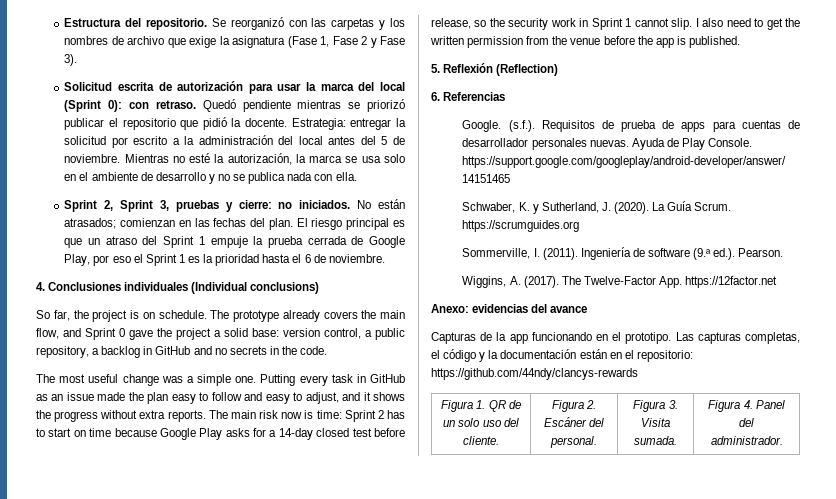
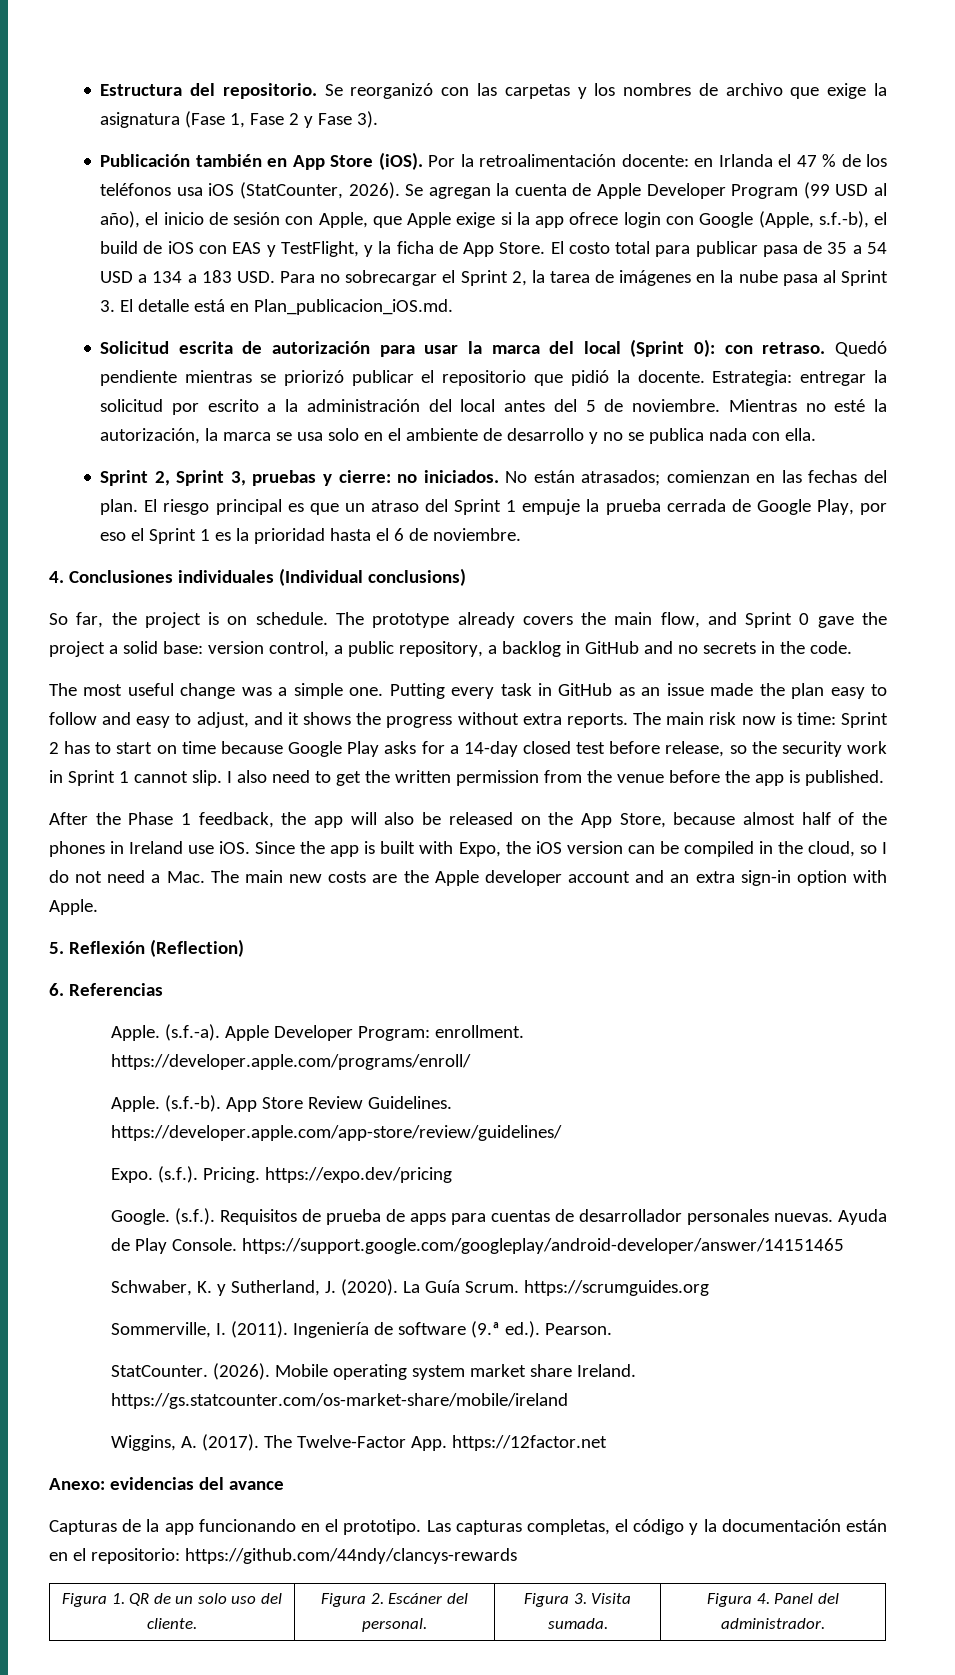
(78, 60) none -> [100,152,887,170] [100,182,888,199] [100,211,888,228] [100,241,888,257] [100,270,888,286] [100,299,454,315] // Publicación también en App Store (iOS). Por la retroalimentación docente: en Irlanda el 47 % de los teléfonos usa iOS (StatCounter, 2026). Se agregan la cuenta de Apple Developer Program (99 USD al año), el inicio de sesión con Apple, que Apple exige si la app ofrece login con Google (Apple, s.f.-b), el build de iOS con EAS y TestFlight, y la ficha de App Store. El costo total para publicar pasa de 35 a 54 USD a 134 a 183 USD. Para no sobrecargar el Sprint 2, la tarea de imágenes en la nube pasa al Sprint 3. El detalle está en Plan_publicacion_iOS.md.
(740, 42) none -> [49,812,888,828] [49,841,887,857] [49,870,887,886] [49,899,98,915] // After the Phase 1 feedback, the app will also be released on the App Store, because almost half of the phones in Ireland use iOS. Since the app is built with Expo, the iOS version can be compiled in the cloud, so I do not need a Mac. The main new costs are the Apple developer account and an extra sign-in option with Apple.
(506, 96) none -> [110,1024,524,1041] [110,1054,471,1070] [110,1095,452,1112] [110,1125,562,1141] [110,1166,452,1183] // Apple. (s.f.-a). Apple Developer Program: enrollment. https://developer.apple.com/programs/enroll/ // Apple. (s.f.-b). App Store Review Guidelines. https://developer.apple.com/app-store/review/guidelines/ // Expo. (s.f.). Pricing. https://expo.dev/pricing
(784, 252) none -> [110,1363,636,1380] [110,1393,568,1409] // StatCounter. (2026). Mobile operating system market share Ireland. https://gs.statcounter.com/os-market-share/mobile/ireland

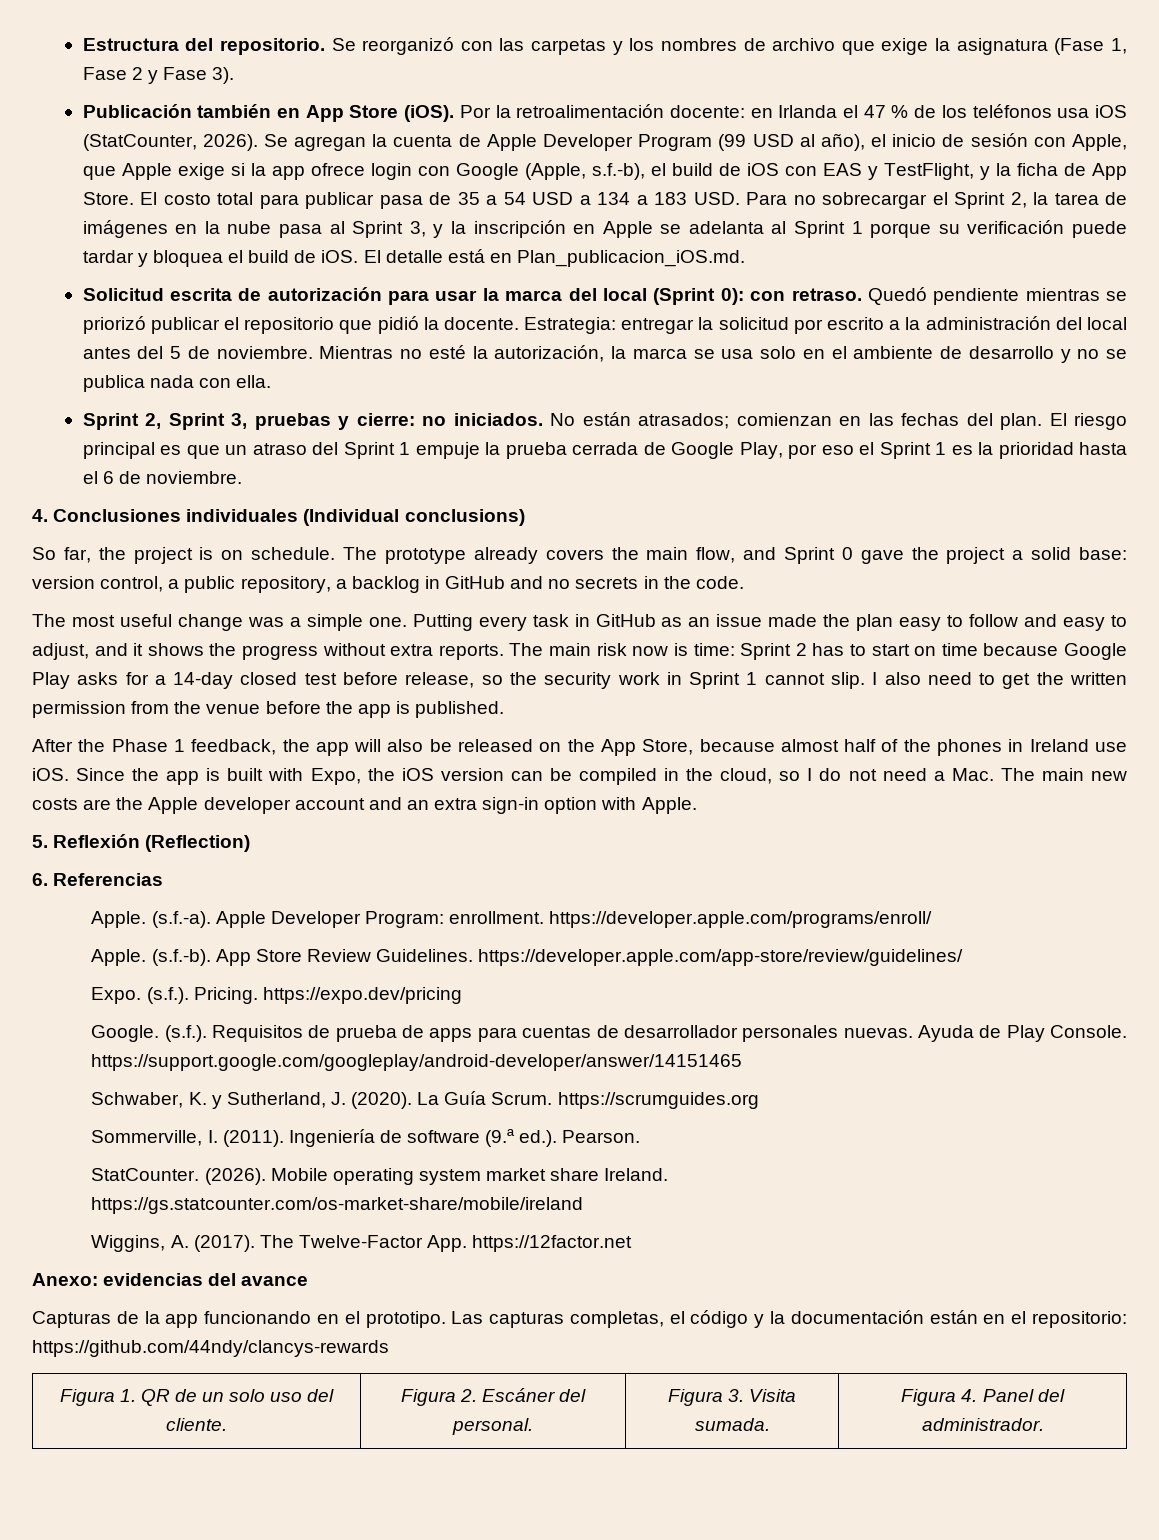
[100,300,116,312] 3. -> [409,220,1127,238] [82,250,359,267] 3, y la inscripción en Apple se adelanta al Sprint 1 porque su verificación puede tardar y bloquea el build de iOS.

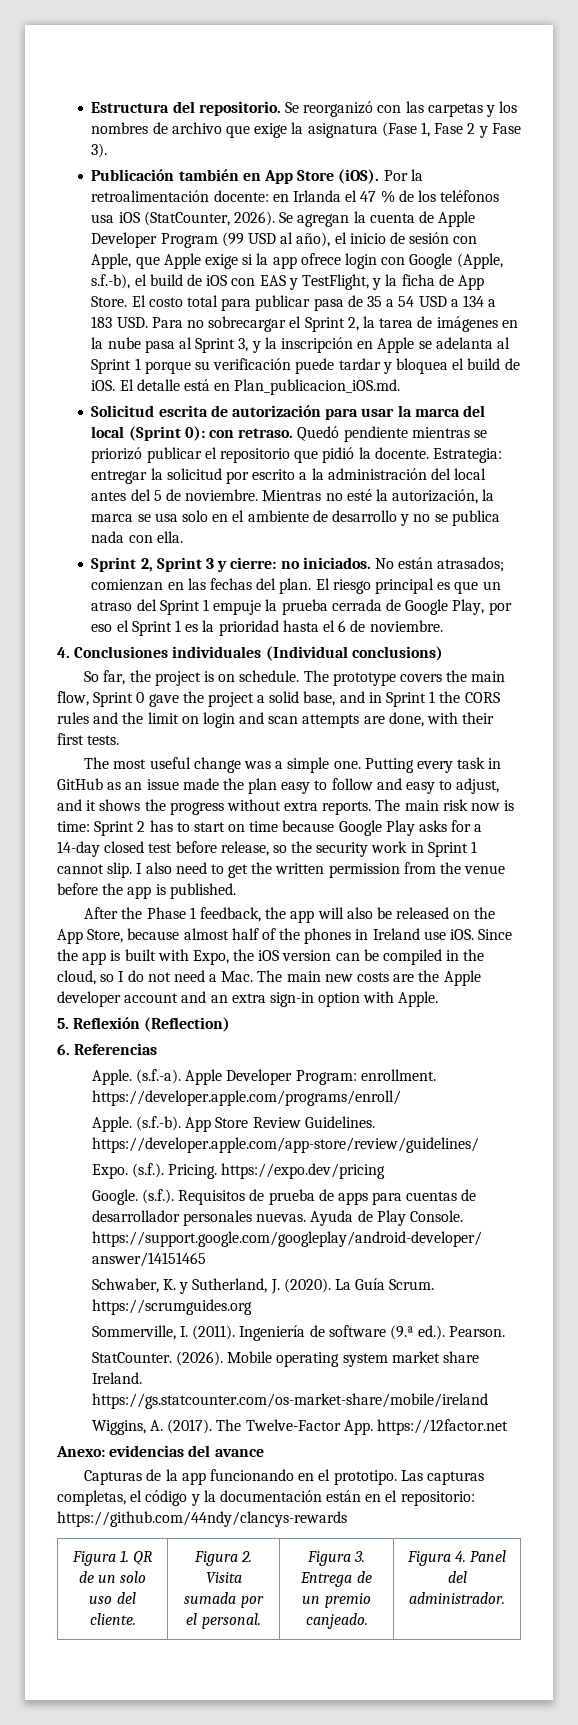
[231,413,331,430] 3, pruebas -> [206,558,215,569] 3
[473,547,538,564] already -> (396, 679) none
[743,547,777,560] and -> (89, 698) none
[1079,547,1127,560] [32,576,744,593] base: version control, a public repository, a backlog in GitHub and no secrets in the code. -> [303,691,500,707] [57,712,495,728] [57,733,120,745] base, and in Sprint 1 the CORS rules and the limit on login and scan attempts are done, with their first tests.
[482,1388,587,1402] Escáner del -> [205,1572,242,1583] [184,1592,264,1608] [186,1613,198,1625] Visita sumada por el
[749,1389,797,1402] [694,1418,770,1431] Visita sumada. -> [300,1571,372,1587] [302,1593,371,1608] [305,1613,368,1629] Entrega de un premio canjeado.

